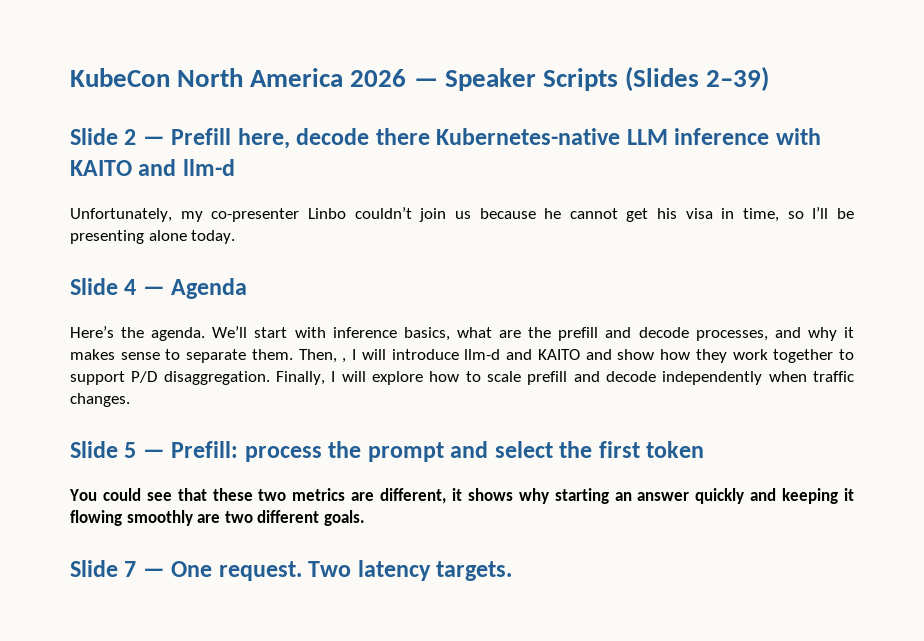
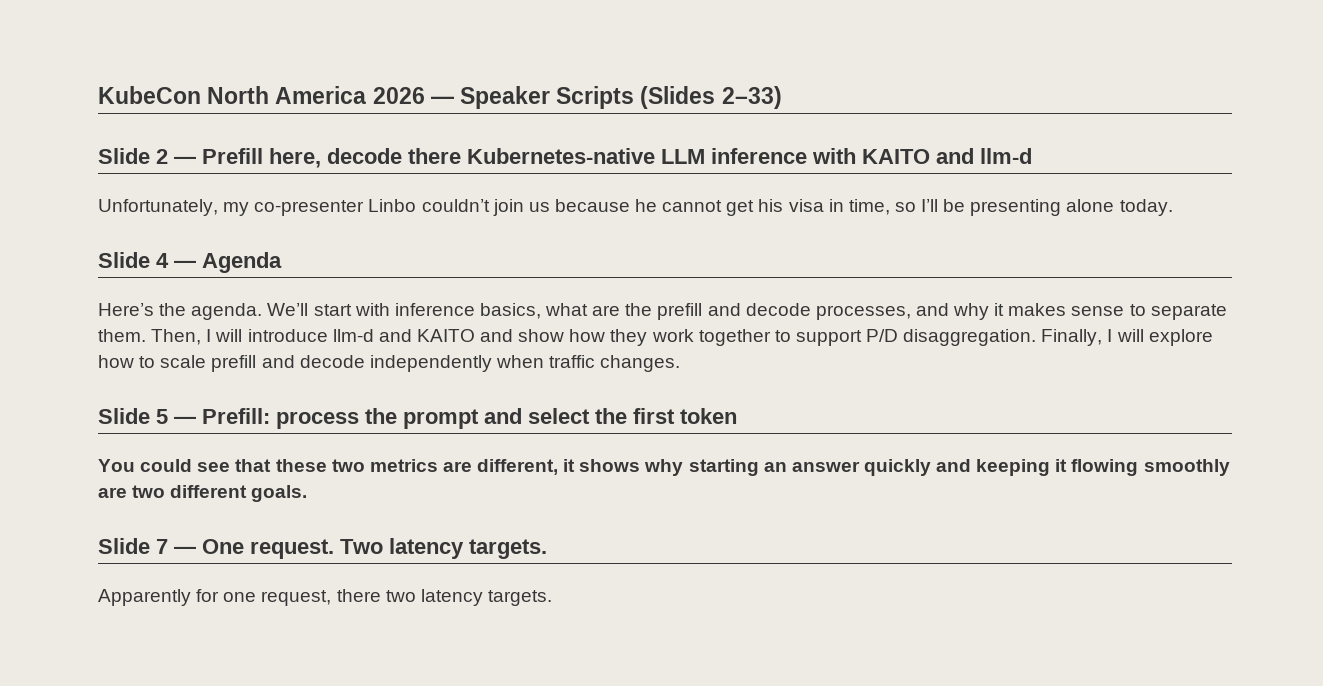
[706,66,770,92] 2–39) -> [721,86,782,109] 2–33)
[342,358,347,363] , -> (202, 337) none
(513, 571) none -> [98,589,552,606] // Apparently for one request, there two latency targets.

